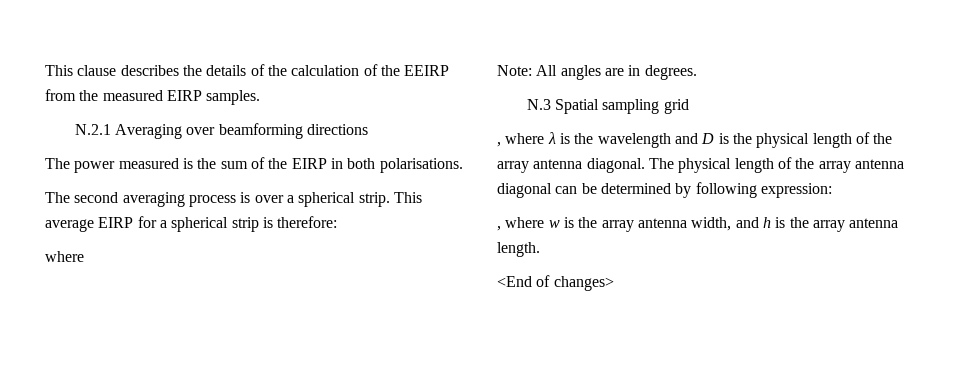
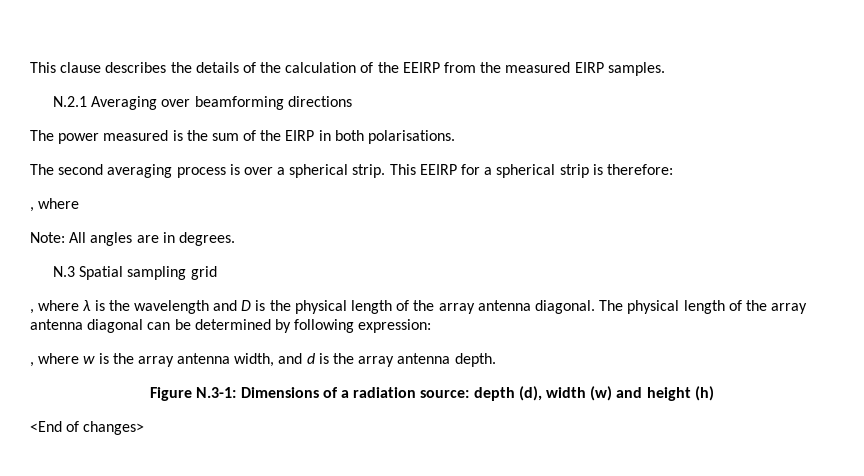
[45,217,134,232] average EIRP -> [419,164,457,175] EEIRP
(338, 222) none -> [30,207,34,212] ,
[762,217,899,232] [497,242,540,257] h is the array antenna length. -> [306,353,496,367] [150,386,714,401] d is the array antenna depth. // Figure N.3-1: Dimensions of a radiation source: depth (d), width (w) and height (h)

